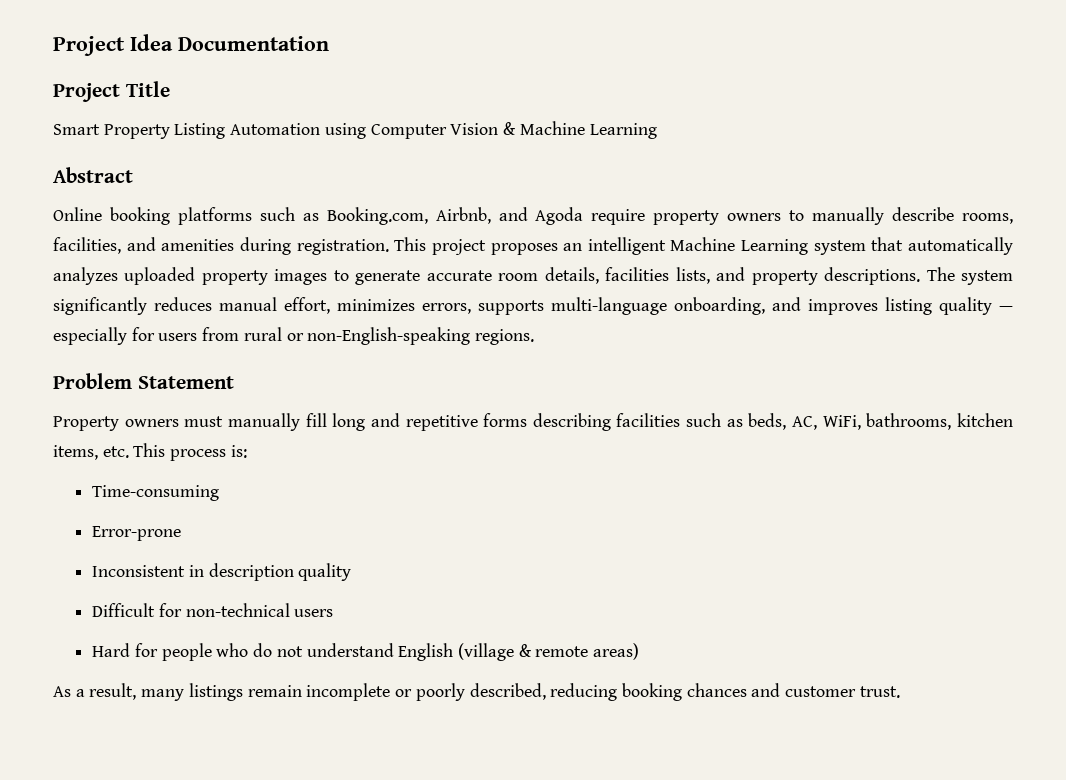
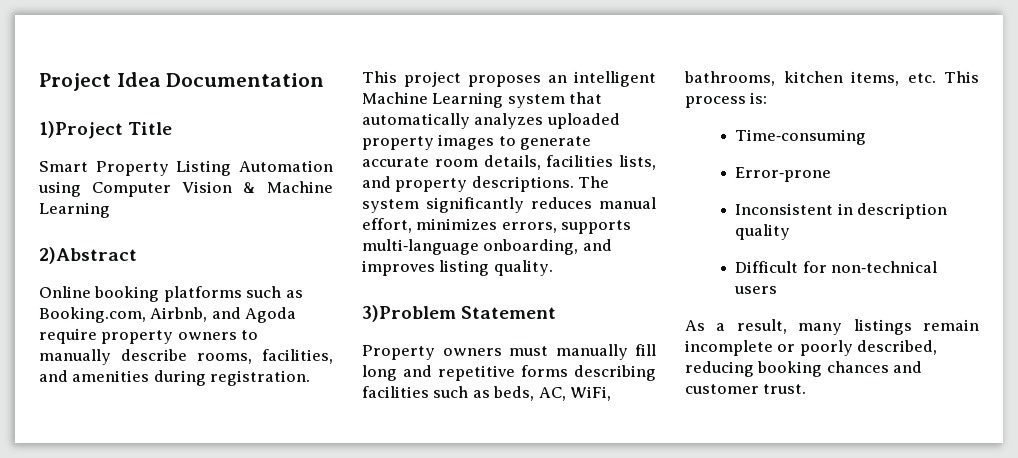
[53,83,120,102] Project -> [39,121,123,139] 1)Project
[53,167,133,183] Abstract -> [39,247,137,264] 2)Abstract
[939,297,1013,315] [53,327,535,345] [53,373,132,389] quality — especially for users from rural or non‑English‑speaking regions. // Problem -> [493,260,553,276] [362,305,456,322] quality. // 3)Problem
[92,643,640,661] // Hard for people who do not understand English (village & remote areas) -> (778, 290) none

